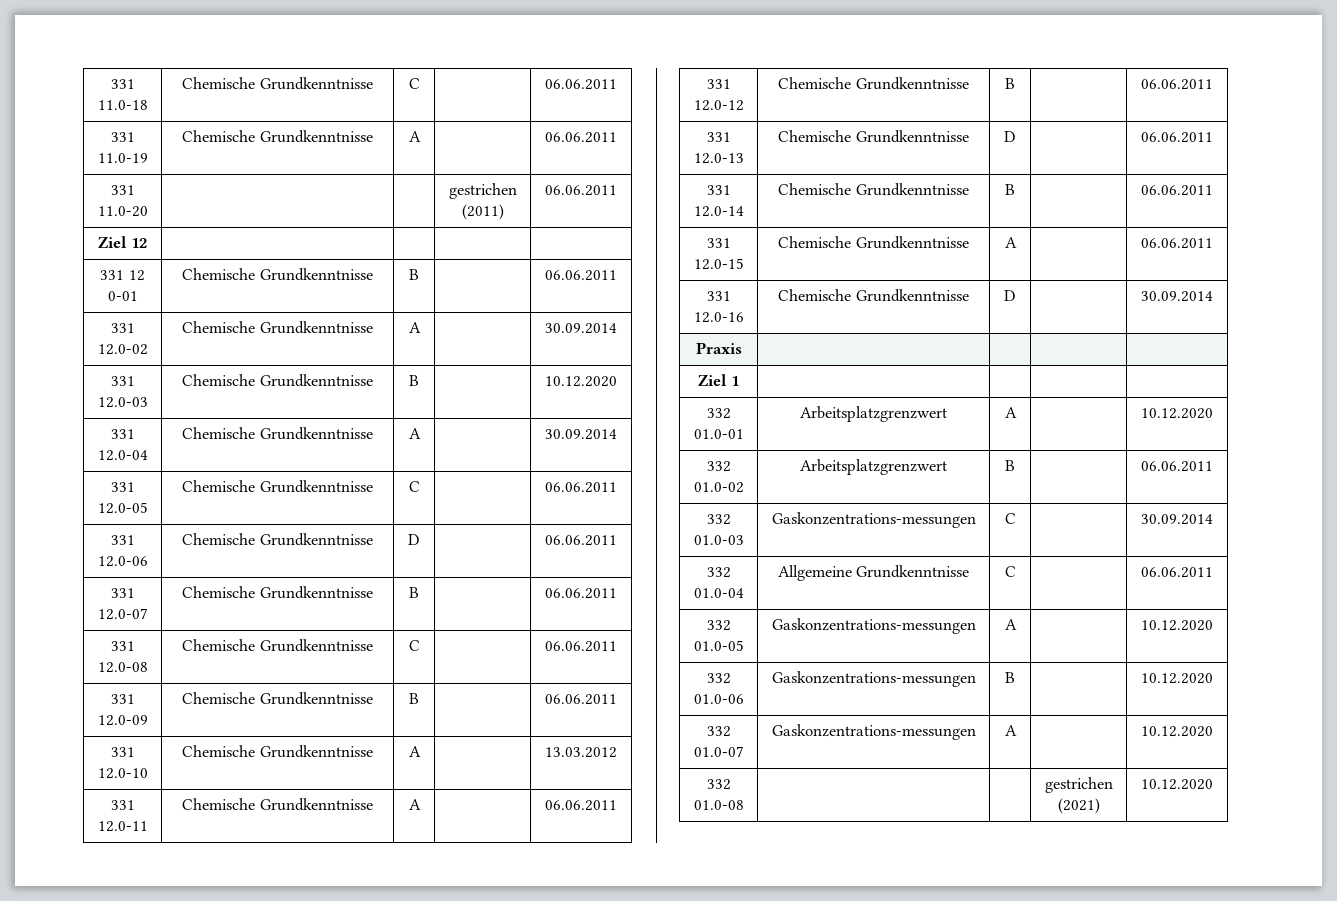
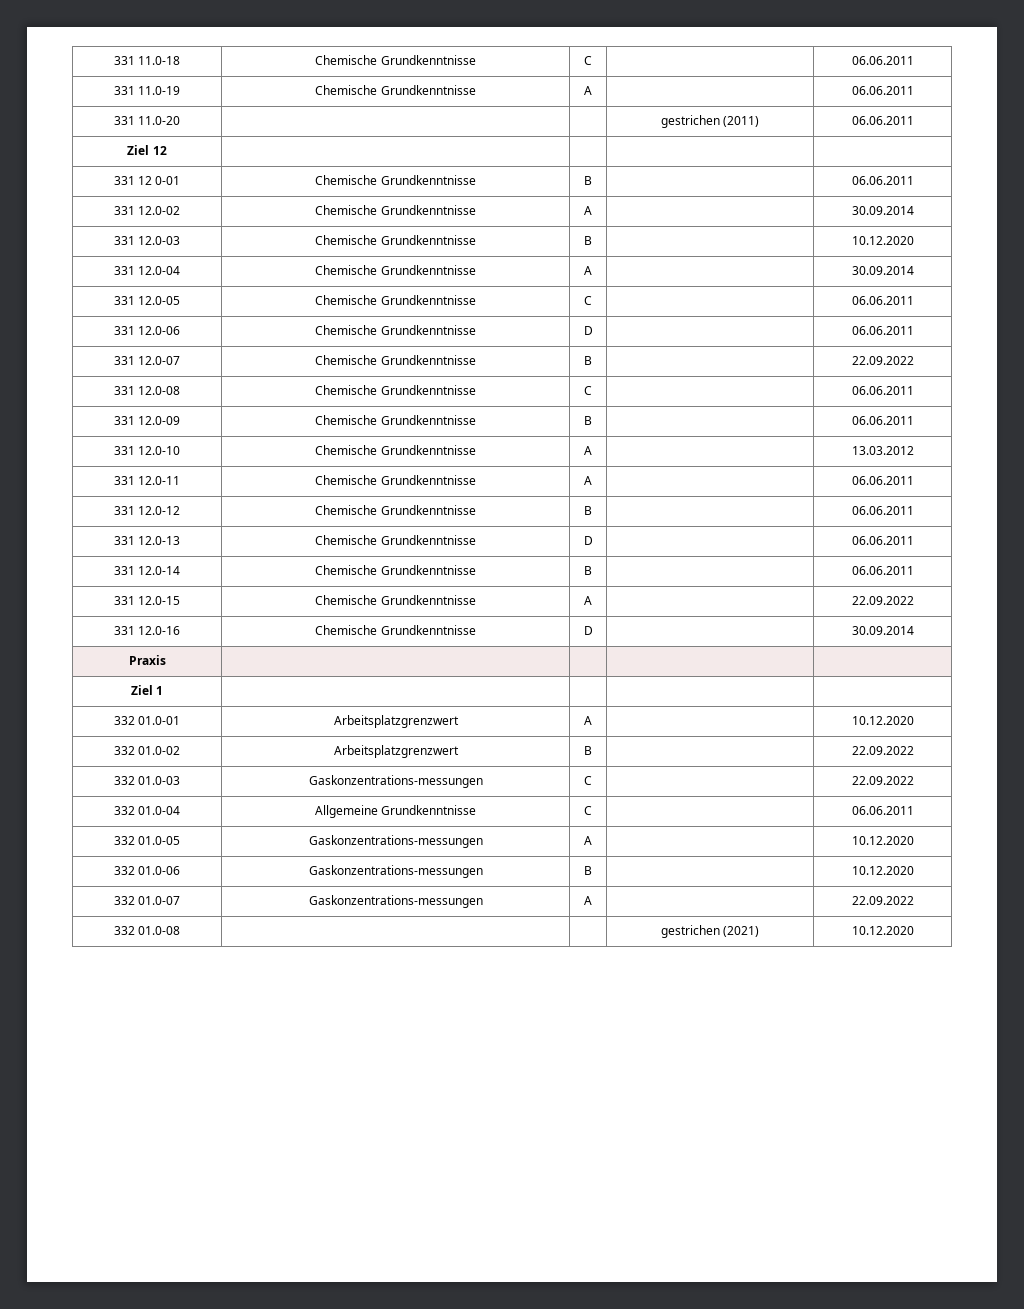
[545,588,617,599] 06.06.2011 -> [851,356,914,365] 22.09.2022
[1141,238,1213,249] 06.06.2011 -> [851,596,914,605] 22.09.2022
[1141,461,1213,472] 06.06.2011 -> [851,746,914,755] 22.09.2022
[1141,514,1213,525] 30.09.2014 -> [851,776,914,785] 22.09.2022
[1141,726,1213,737] 10.12.2020 -> [851,896,914,905] 22.09.2022

